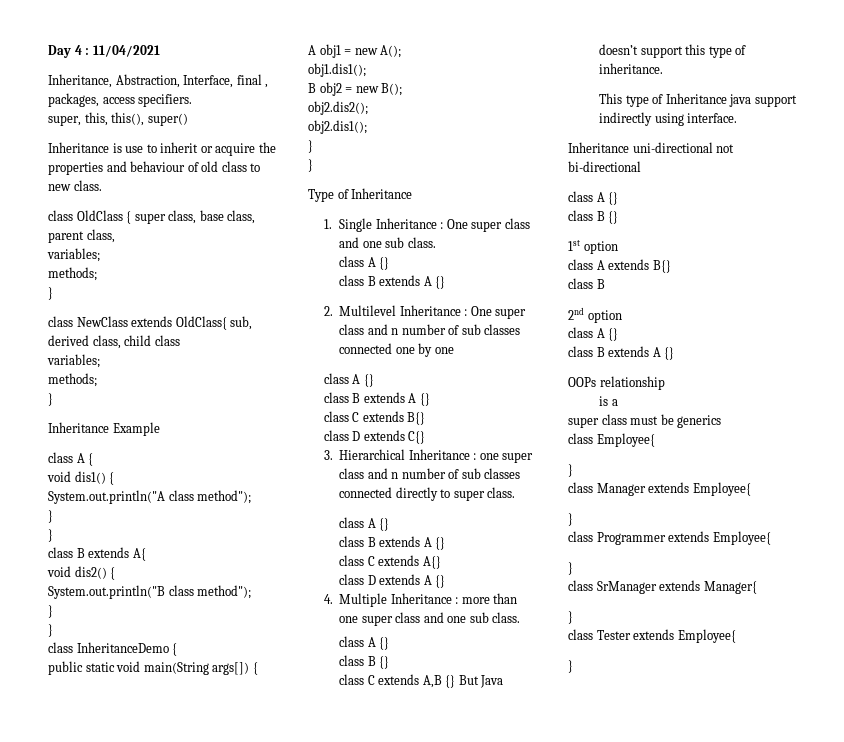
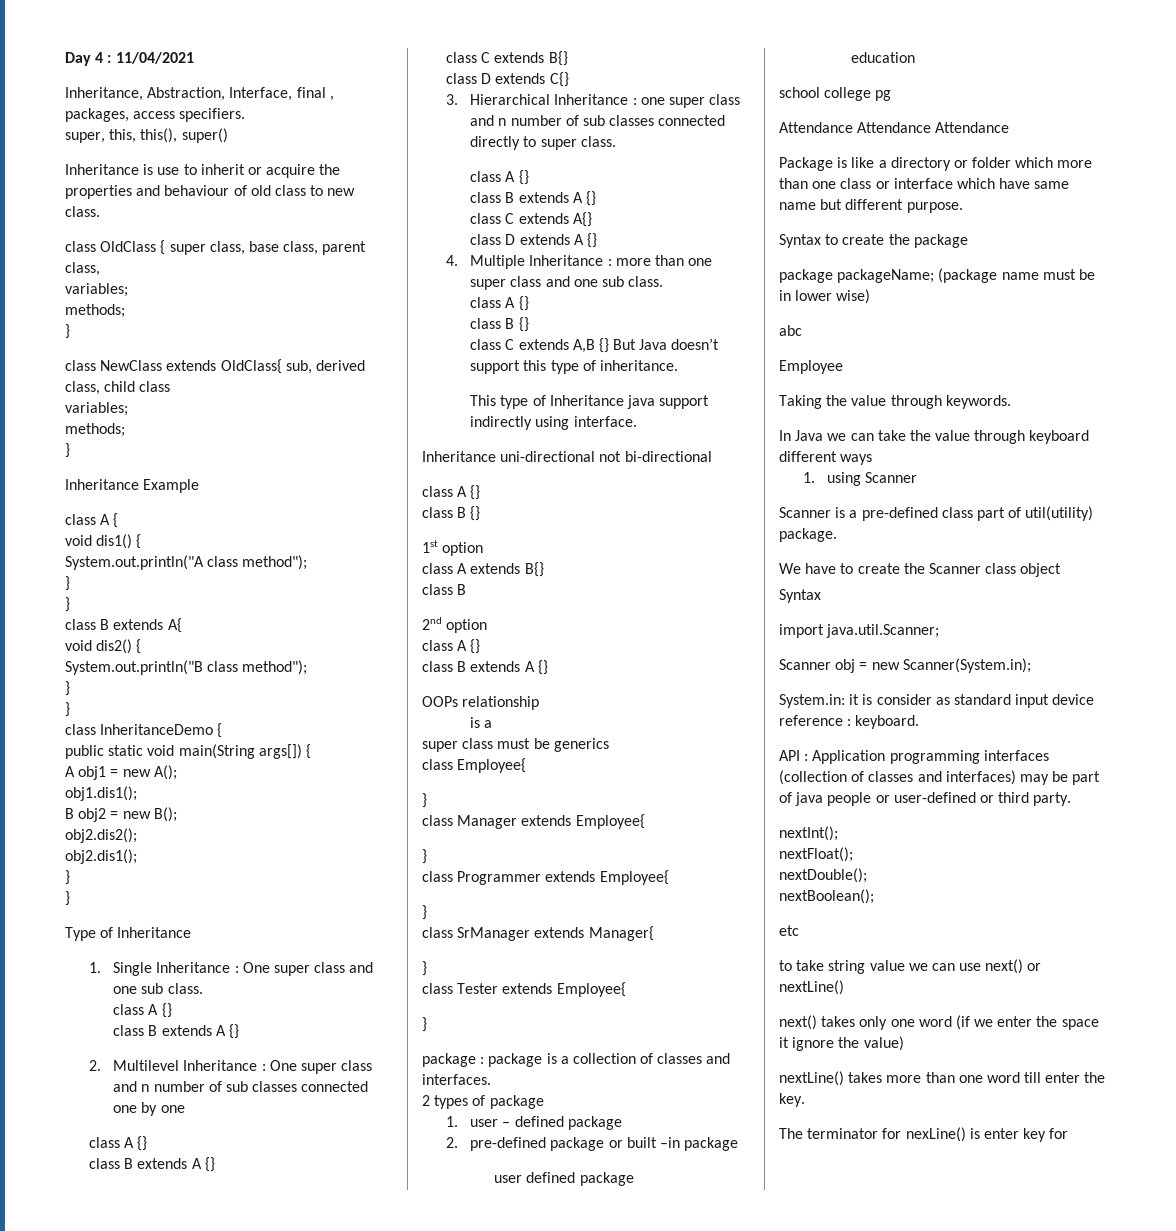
(573, 666) none -> [422,1053,731,1067] [422,1074,491,1085] [422,1095,544,1109] [446,1116,622,1130] [446,1137,739,1151] [494,1172,634,1186] [851,52,916,63] [779,87,892,101] [779,122,1010,133] [779,157,1093,171] [779,178,1070,189] [779,199,963,213] [779,234,968,248] [779,268,1095,283] [779,289,871,304] [779,325,802,336] [779,360,843,374] [779,395,1011,409] [779,430,1090,444] [779,451,873,465] [803,472,918,486] [779,506,1094,521] [779,528,837,542] [779,563,1062,577] [779,589,821,603] [779,624,940,638] [779,658,1031,673] [779,694,1095,708] [779,715,920,729] [779,750,1049,764] [779,770,1101,785] [779,792,1072,806] [779,826,838,841] [779,847,853,862] [779,868,867,883] [779,889,874,904] [779,925,799,936] [779,959,1042,974] [779,980,844,995] [779,1015,1099,1030] [779,1036,904,1051] [779,1071,1106,1086] [779,1093,805,1107] [779,1127,1069,1142] // package : package is a collection of classes and interfaces. // 2 types of package // 1. user – defined package // 2. pre-defined package or built –in package // user defined package // education // school college pg // Attendance Attendance Attendance // Package is like a directory or folder which more than one class or interface which have same name but different purpose. // Syntax to create the package // package packageName; (package name must be in lower wise) // abc // Employee // Taking the value through keywords. // In Java we can take the value through keyboard different ways // 1. using Scanner // Scanner is a pre-defined class part of util(utility) package. // We have to create the Scanner class object // Syntax // import java.util.Scanner; // Scanner obj = new Scanner(System.in); // System.in: it is consider as standard input device reference : keyboard. // API : Application programming interfaces (collection of classes and interfaces) may be part of java people or user-defined or third party. // nextInt(); // nextFloat(); // nextDouble(); // nextBoolean(); // etc // to take string value we can use next() or nextLine() // next() takes only one word (if we enter the space it ignore the value) // nextLine() takes more than one word till enter the key. // The terminator for nexLine() is enter key for

